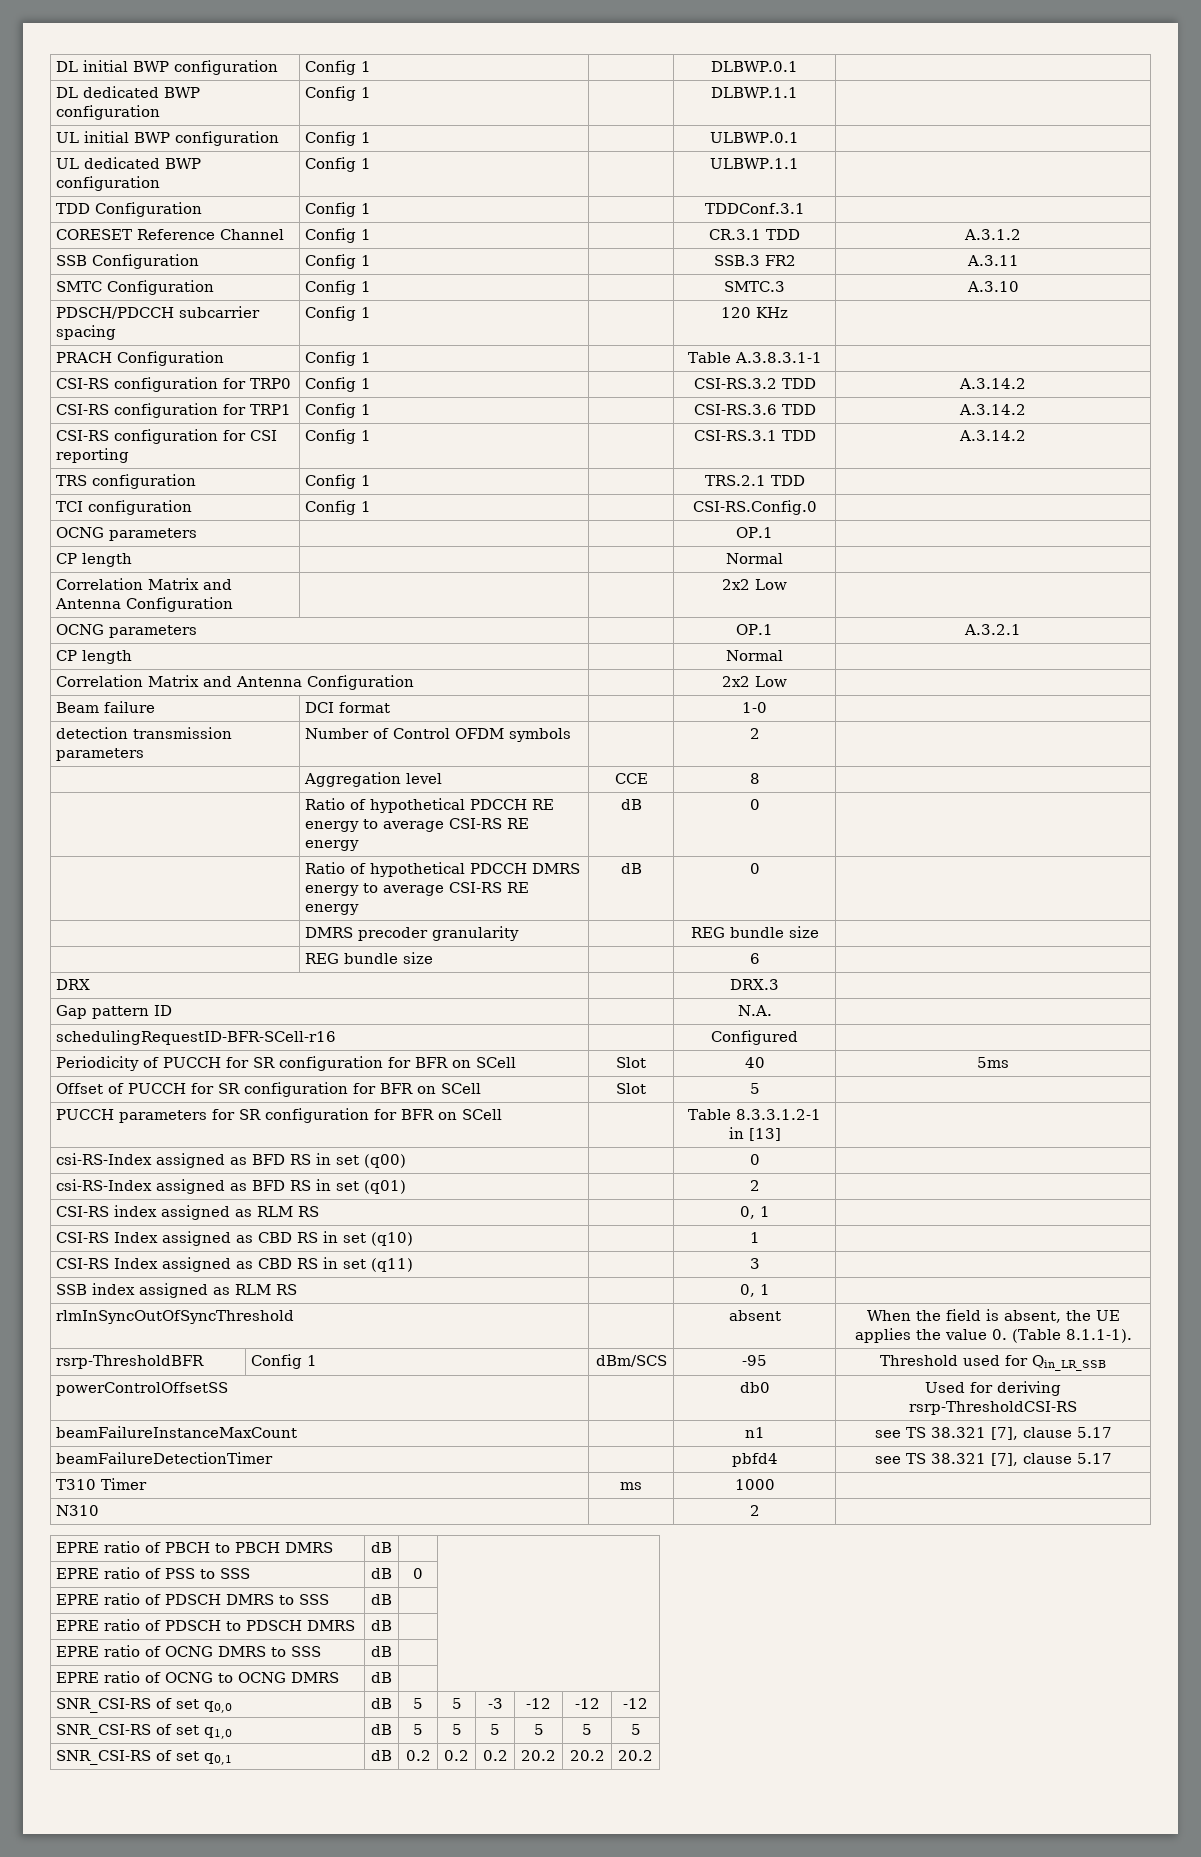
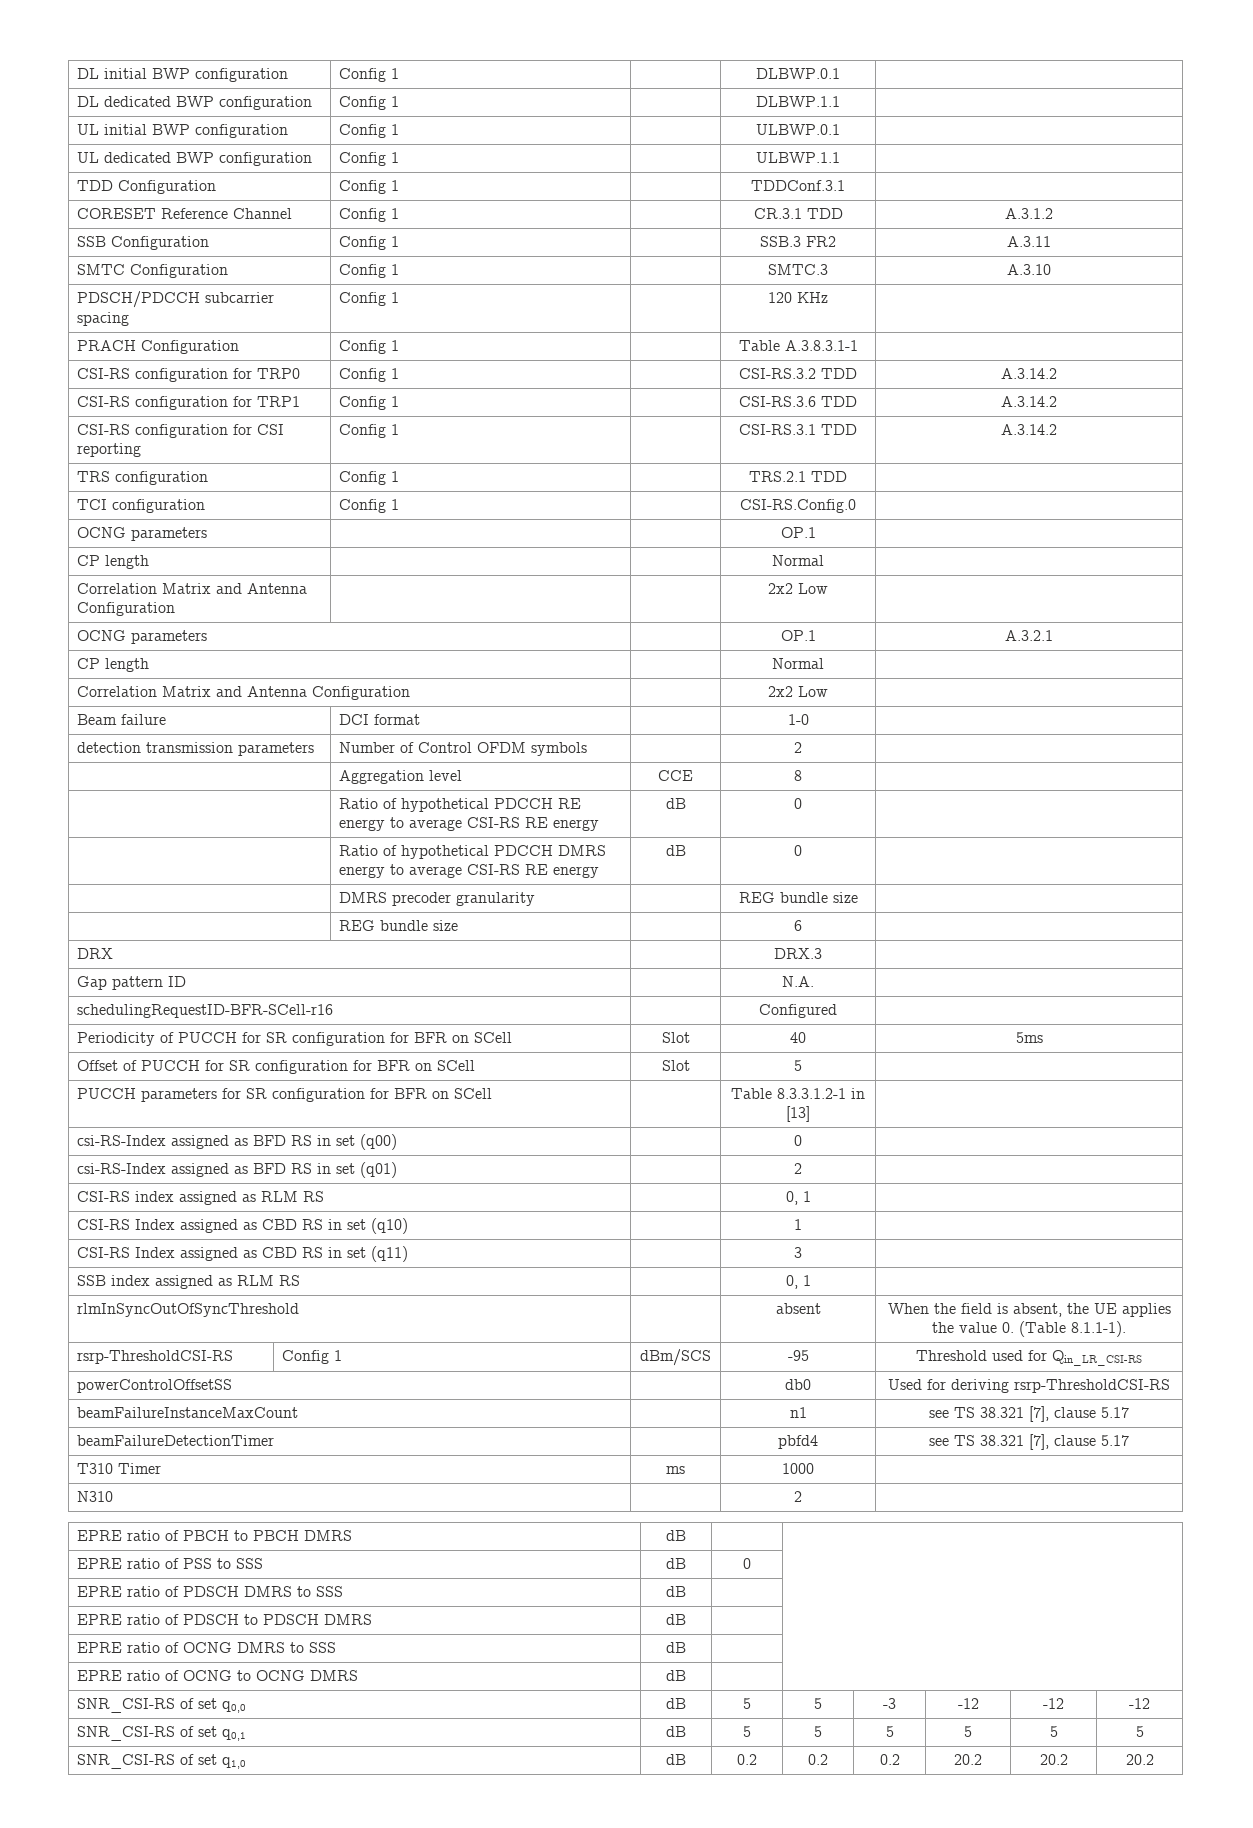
[56,1355,205,1369] rsrp-ThresholdBFR -> [77,1350,234,1364] rsrp-ThresholdCSI-RS
[1032,1355,1106,1371] Qin_LR_SSB -> [1052,1350,1142,1366] Qin_LR_CSI-RS
[204,1727,233,1739] q1,0 -> [222,1729,247,1741] q0,1
[204,1753,233,1765] q0,1 -> [222,1757,247,1769] q1,0

